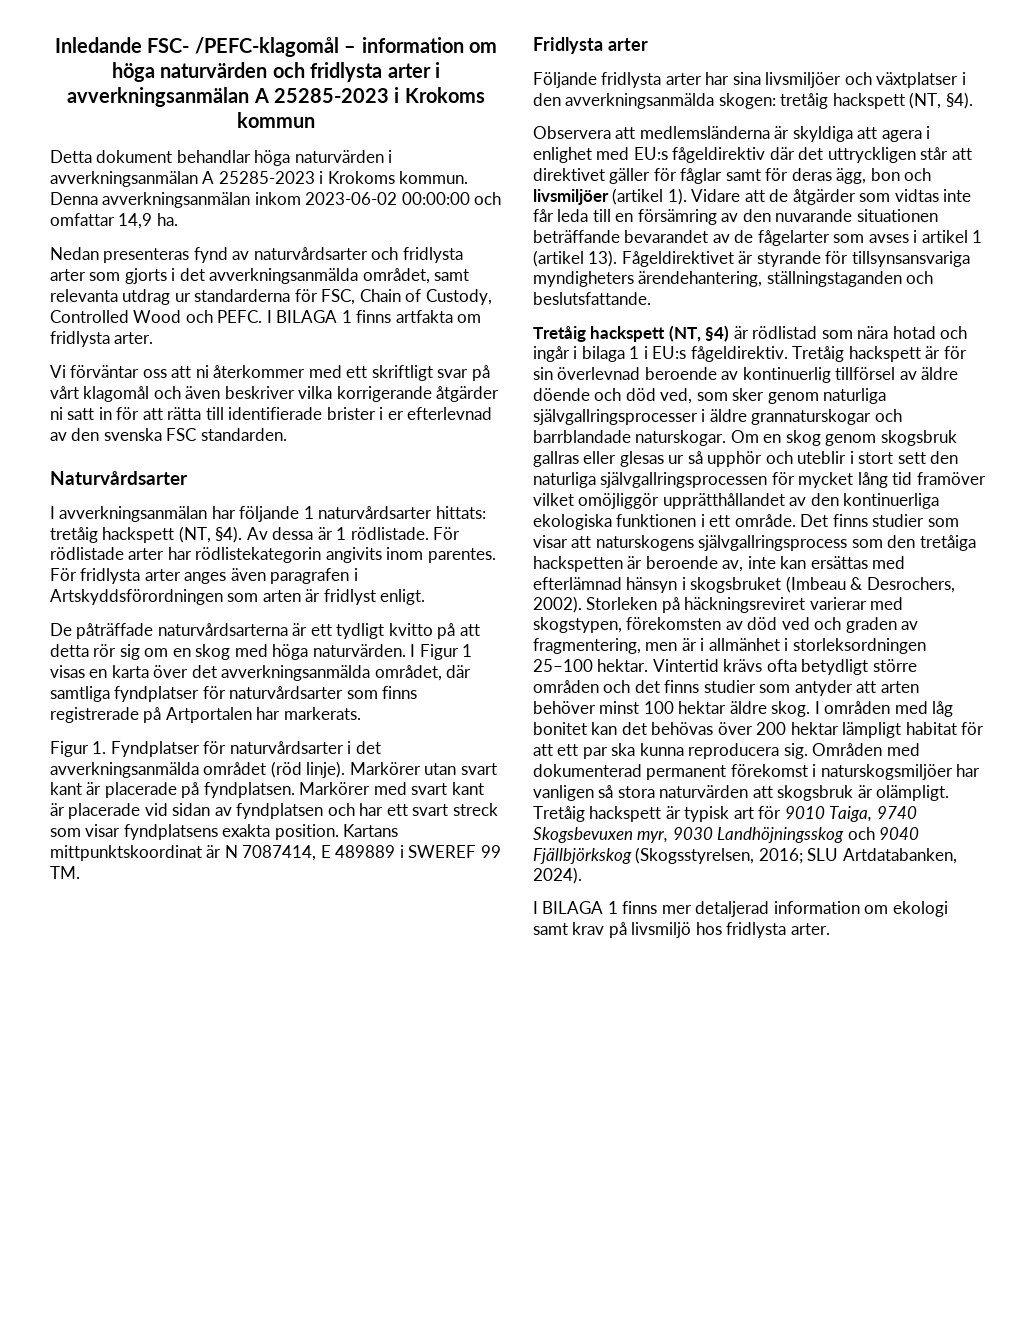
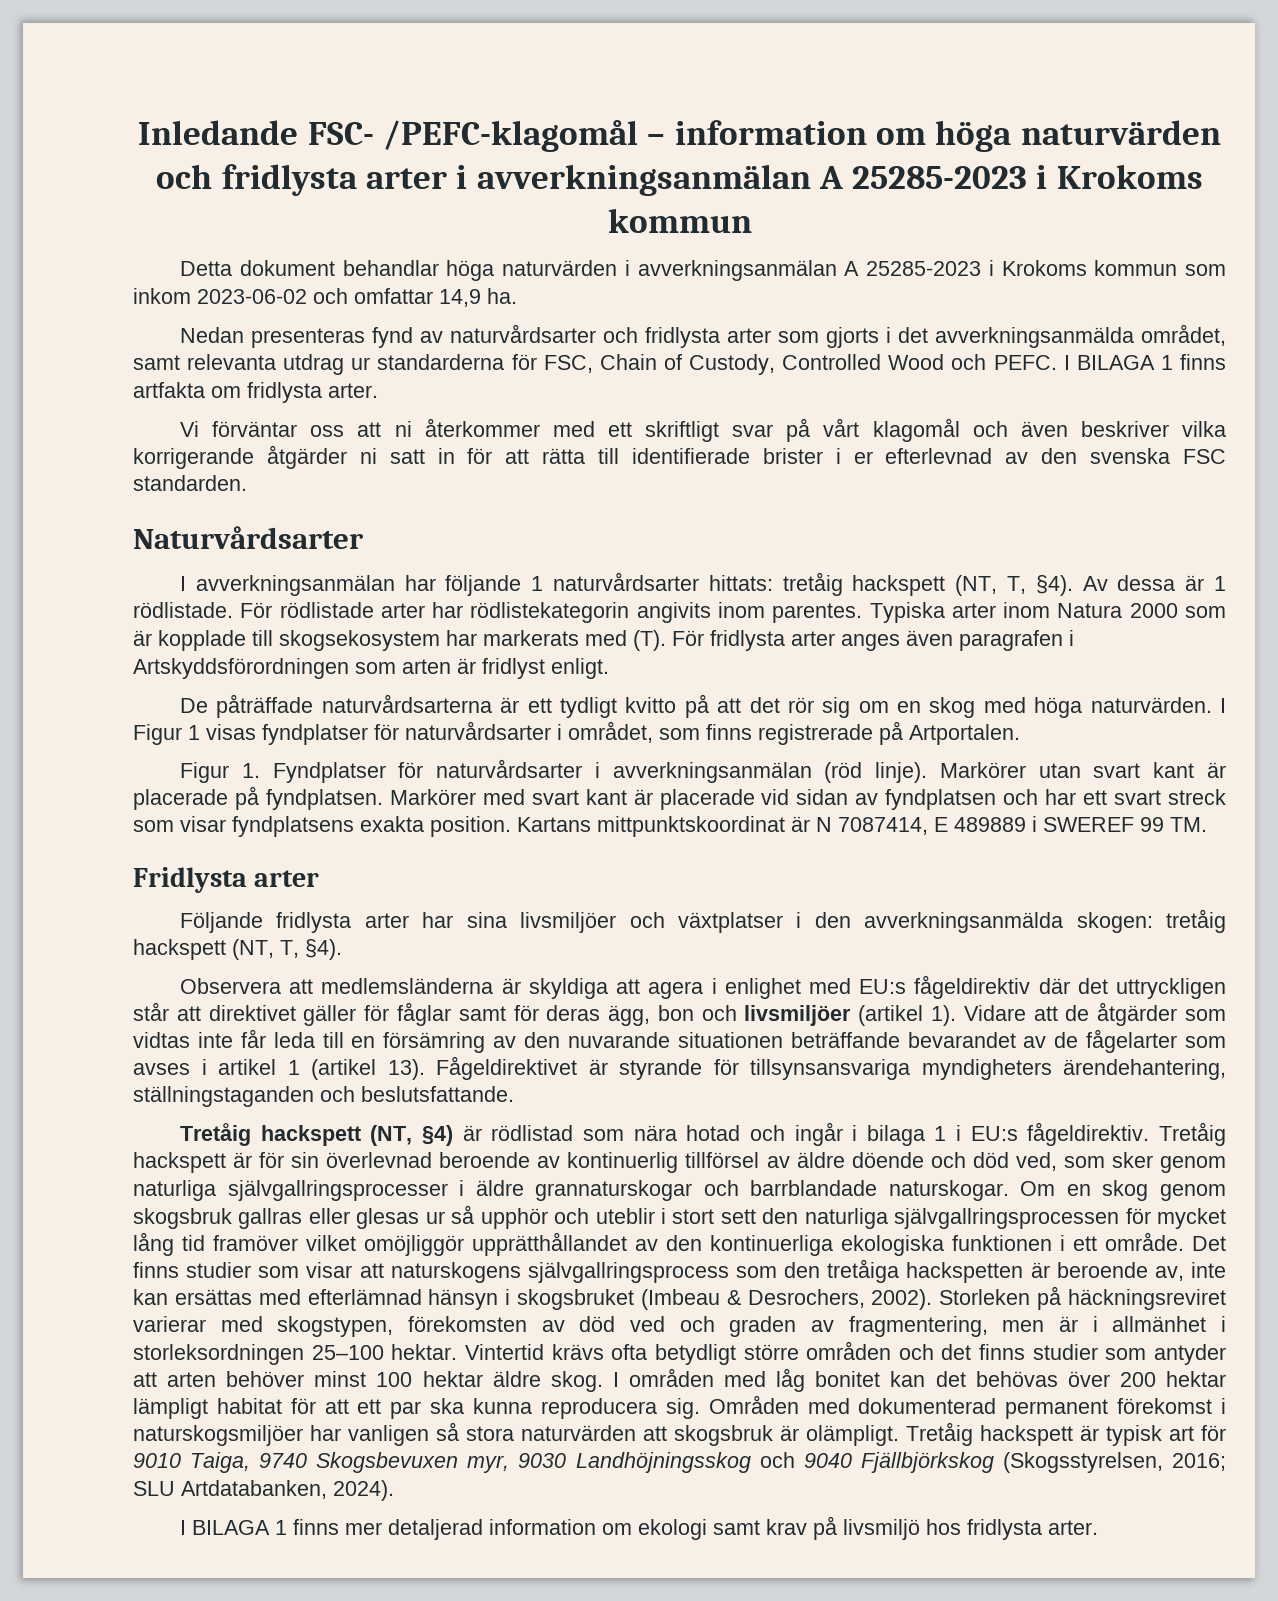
[399,171,469,184] [50,192,251,208] kommun. Denna avverkningsanmälan -> [1094,260,1226,276] kommun som
[401,192,470,205] 00:00:00 -> (307, 296) none
(211, 534) none -> [1007,576,1027,594] T,
(496, 555) none -> [869,602,1227,623] [133,630,666,651] Typiska arter inom Natura 2000 som är kopplade till skogsekosystem har markerats med (T).
[50,644,89,657] detta -> [749,697,780,713] det
[89,665,472,681] [50,686,110,702] en karta över det avverkningsanmälda området, där samtliga -> (256, 732) none
(344, 692) none -> [557,721,653,743] i området,
[165,707,361,723] Artportalen har markerats. -> [909,724,1020,745] Artportalen.
[355,741,381,754] [50,762,267,778] det avverkningsanmälda området -> [612,762,812,783] avverkningsanmälan
(942, 100) none -> [280,940,299,958] T,

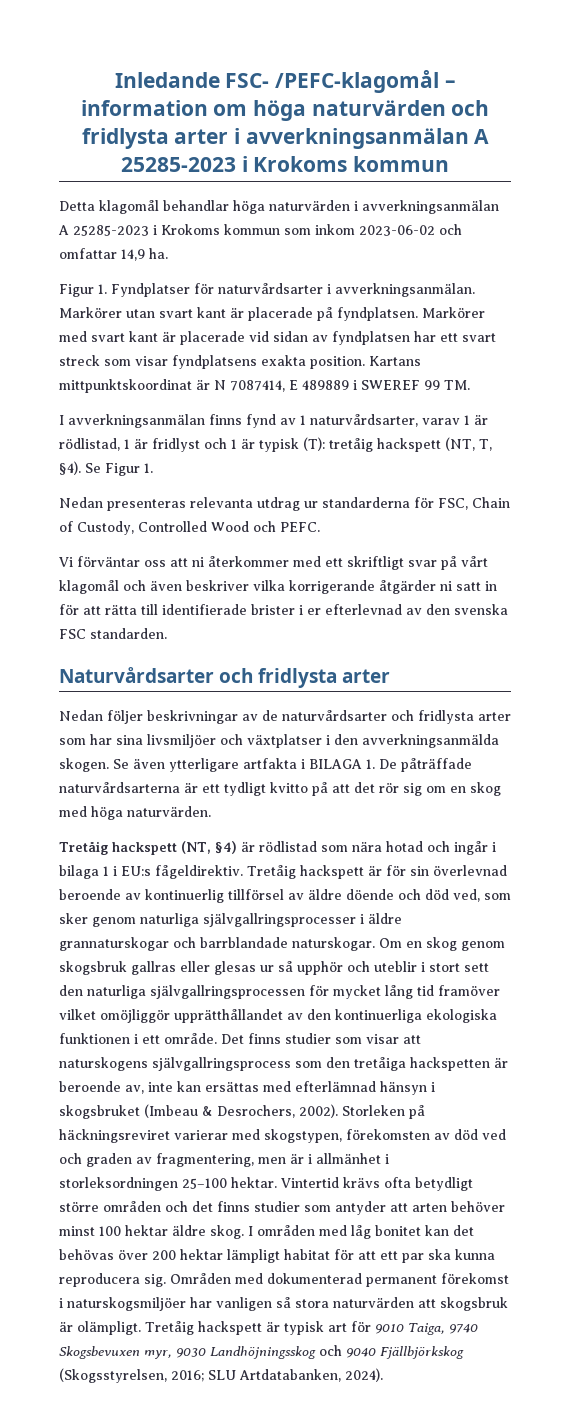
[239,260,335,276] dokument -> [99,200,159,214] klagomål
[180,324,1226,348] [133,355,180,370] Nedan presenteras fynd av naturvårdsarter och fridlysta arter som gjorts i det avverkningsanmälda området, samt -> [59,283,475,297] [59,307,485,321] [59,331,496,345] [59,355,421,369] [59,379,470,393] [59,414,488,428] [59,437,492,452] [59,461,153,476] [59,497,186,511] Figur 1. Fyndplatser för naturvårdsarter i avverkningsanmälan. Markörer utan svart kant är placerade på fyndplatsen. Markörer med svart kant är placerade vid sidan av fyndplatsen har ett svart streck som visar fyndplatsens exakta position. Kartans mittpunktskoordinat är N 7087414, E 489889 i SWEREF 99 TM. // I avverkningsanmälan finns fynd av 1 naturvårdsarter, varav 1 är rödlistad, 1 är fridlyst och 1 är typisk (T): tretåig hackspett (NT, T, §4). Se Figur 1. // Nedan presenteras
[1063,354,1226,370] [133,382,378,403] I BILAGA 1 finns artfakta om fridlysta arter. -> (320, 527) none
[180,572,1226,596] [133,602,1227,623] [133,630,1074,651] [133,658,609,679] // I avverkningsanmälan har följande 1 naturvårdsarter hittats: tretåig hackspett (NT, T, §4). Av dessa är 1 rödlistade. För rödlistade arter har rödlistekategorin angivits inom parentes. Typiska arter inom Natura 2000 som är kopplade till skogsekosystem har markerats med (T). För fridlysta arter anges även paragrafen i Artskyddsförordningen som arten är fridlyst enligt. // -> [219,668,391,688] [59,710,511,724] [59,734,499,748] [59,758,375,772] och fridlysta arter // Nedan följer beskrivningar av de naturvårdsarter och fridlysta arter som har sina livsmiljöer och växtplatser i den avverkningsanmälda skogen. Se även ytterligare artfakta i BILAGA 1.
[1219,698,1226,713] [133,721,1020,745] [180,759,1226,783] [133,786,1227,810] [133,816,1207,837] [133,867,320,893] [180,909,1226,933] [133,939,342,960] [180,975,1226,999] [133,1002,1226,1026] [133,1029,1226,1053] [133,1056,1226,1080] [133,1086,514,1107] I Figur 1 visas fyndplatser för naturvårdsarter i området, som finns registrerade på Artportalen. // Figur 1. Fyndplatser för naturvårdsarter i avverkningsanmälan (röd linje). Markörer utan svart kant är placerade på fyndplatsen. Markörer med svart kant är placerade vid sidan av fyndplatsen och har ett svart streck som visar fyndplatsens exakta position. Kartans mittpunktskoordinat är N 7087414, E 489889 i SWEREF 99 TM. // Fridlysta arter // Följande fridlysta arter har sina livsmiljöer och växtplatser i den avverkningsanmälda skogen: tretåig hackspett (NT, T, §4). // Observera att medlemsländerna är skyldiga att agera i enlighet med EU:s fågeldirektiv där det uttryckligen står att direktivet gäller för fåglar samt för deras ägg, bon och livsmiljöer (artikel 1). Vidare att de åtgärder som vidtas inte får leda till en försämring av den nuvarande situationen beträffande bevarandet av de fågelarter som avses i artikel 1 (artikel 13). Fågeldirektivet är styrande för tillsynsansvariga myndigheters ärendehantering, ställningstaganden och beslutsfattande. -> (211, 811) none
[180,1516,1099,1540] // I BILAGA 1 finns mer detaljerad information om ekologi samt krav på livsmiljö hos fridlysta arter. -> (383, 1375) none

